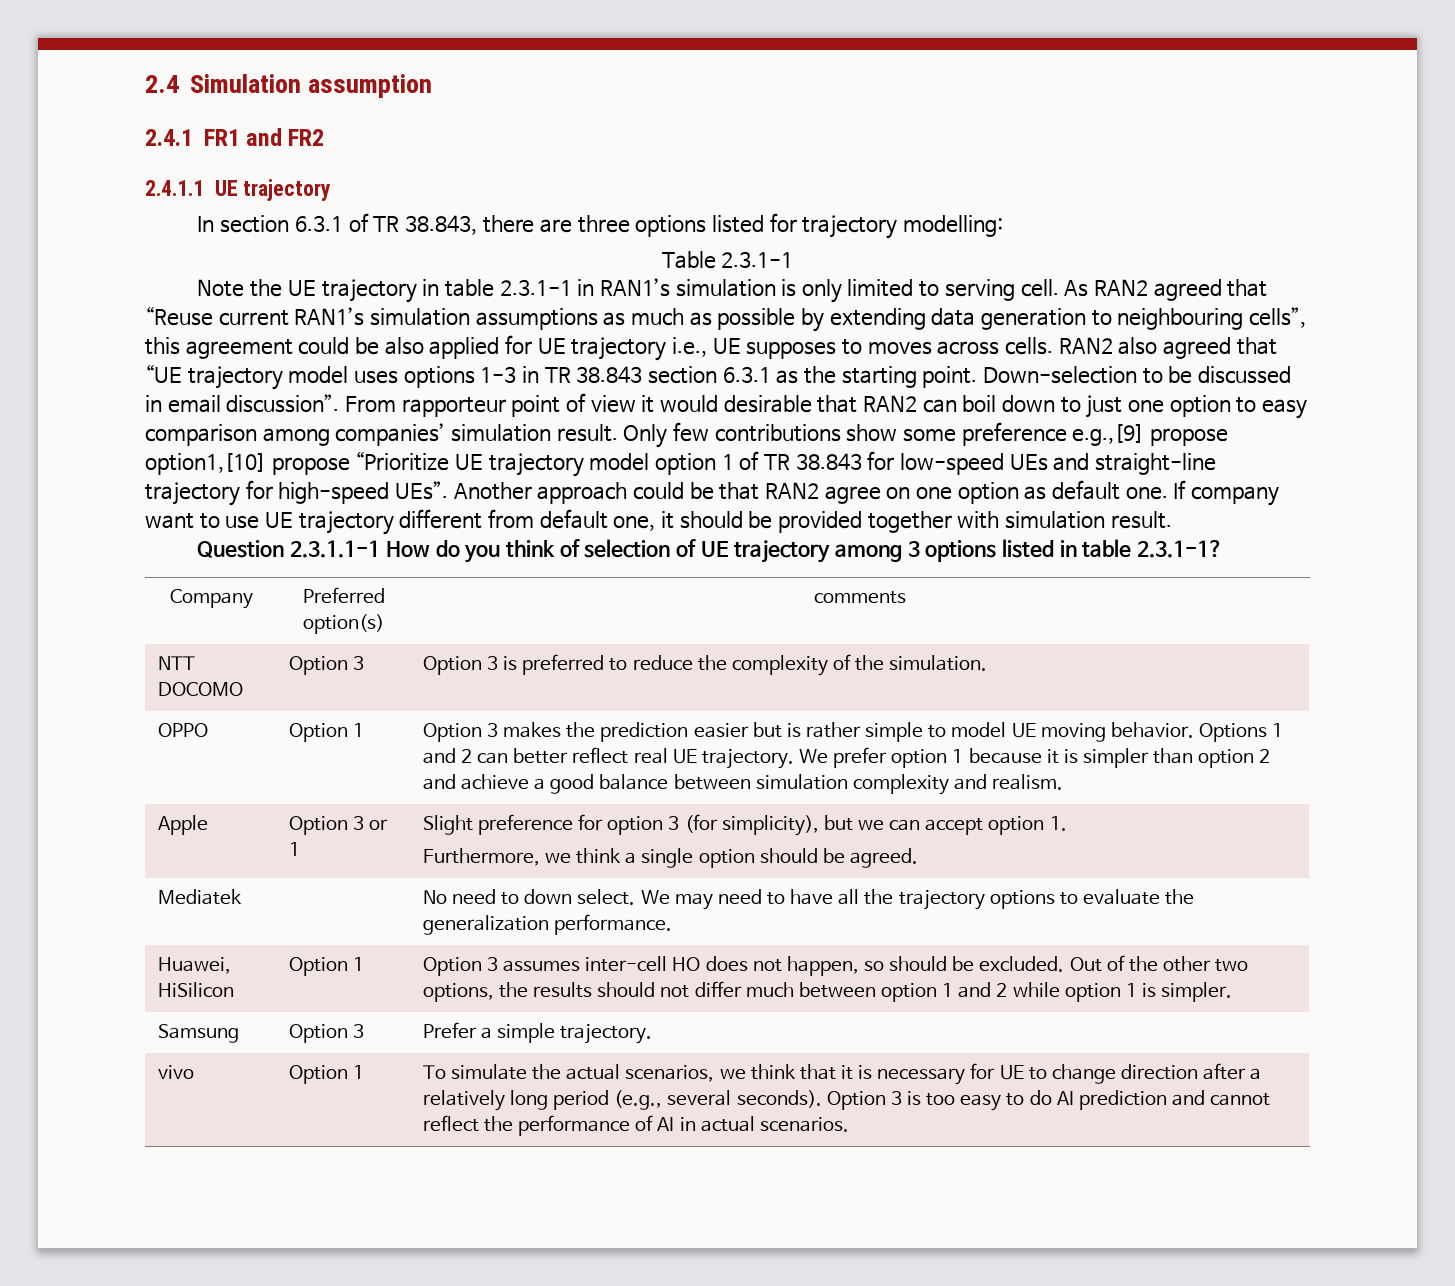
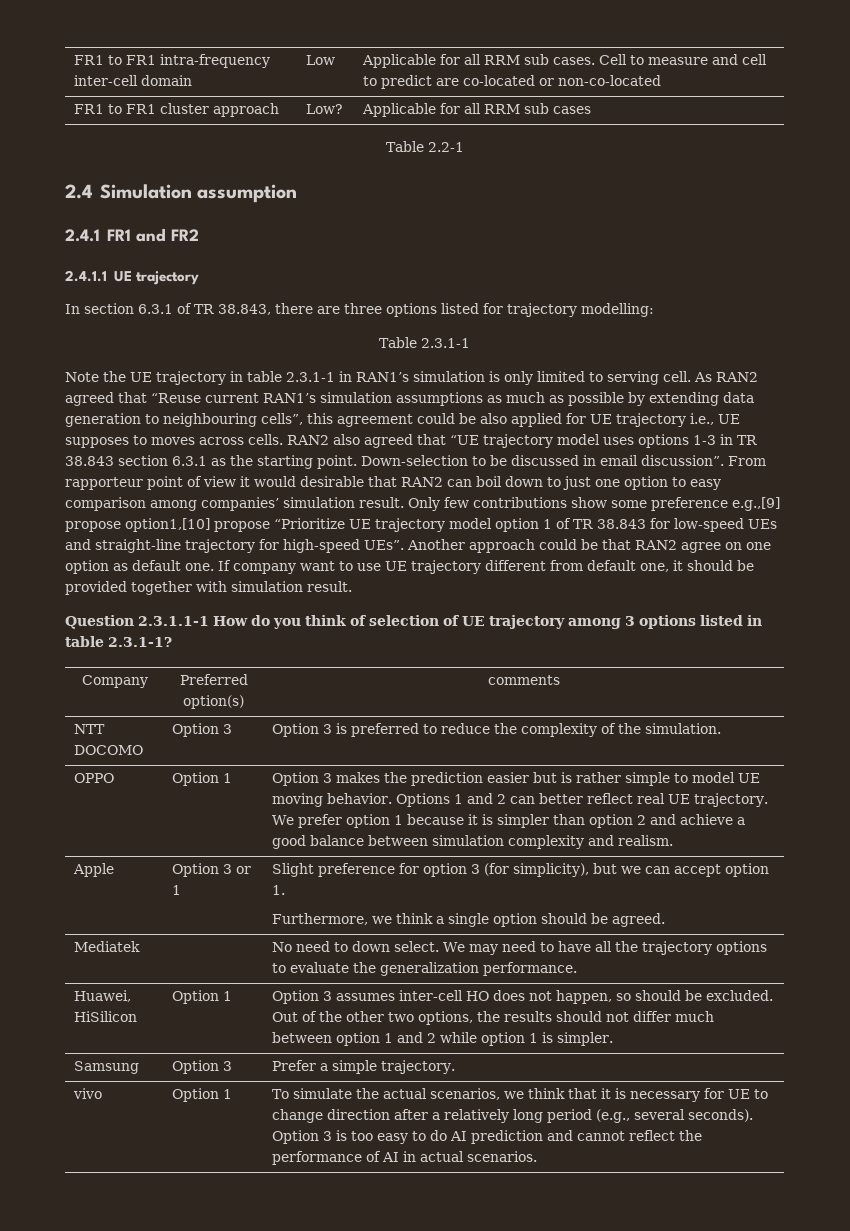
(145, 84) none -> [74,54,271,68] [74,75,193,86] [306,55,336,65] [362,54,768,68] [363,75,662,89] [74,103,280,117] [306,104,344,114] [362,103,592,117] [385,141,464,152] FR1 to FR1 intra-frequency inter-cell domain | Low | Applicable for all RRM sub cases. Cell to measure and cell to predict are co-located or non-co-located // FR1 to FR1 cluster approach | Low? | Applicable for all RRM sub cases // Table 2.2-1 //

